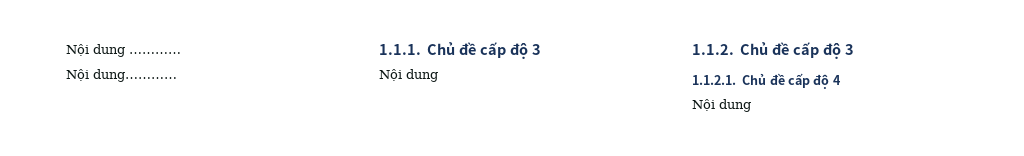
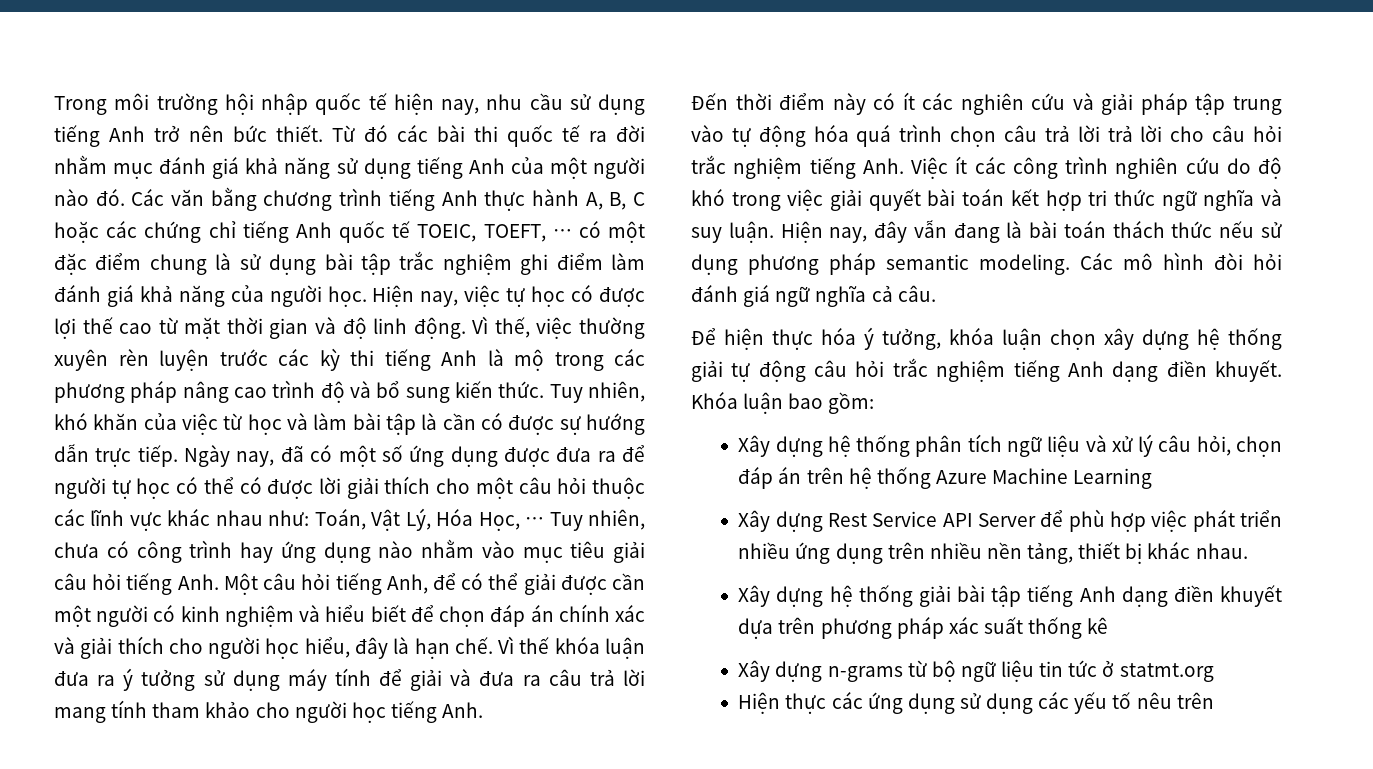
[66,44,181,57] [66,69,177,82] [379,42,541,59] [379,69,438,82] [692,42,854,59] [692,73,841,89] [692,99,751,112] Nội dung ………… // Nội dung………… // 1.1.1. Chủ đề cấp độ 3 // Nội dung // 1.1.2. Chủ đề cấp độ 3 // 1.1.2.1. Chủ đề cấp độ 4 // Nội dung -> [54,93,645,115] [54,125,645,147] [54,155,645,179] [54,187,646,211] [54,221,645,243] [54,251,645,275] [54,285,645,307] [54,316,645,339] [54,348,645,371] [54,380,645,403] [54,413,645,435] [54,444,645,467] [54,476,645,499] [54,508,645,531] [54,539,645,563] [54,573,645,595] [54,604,645,627] [54,636,645,659] [54,668,645,691] [54,700,484,723] [691,92,1282,115] [691,124,1282,147] [691,155,1282,179] [691,189,1282,211] [691,220,1282,243] [691,252,1282,275] [691,285,936,307] [691,327,1282,350] [691,358,1282,382] [691,392,875,414] [738,434,1282,457] [738,467,1153,489] [738,509,1282,532] [738,542,1248,564] [738,585,1282,607] [738,617,1109,639] [738,660,1214,682] [738,692,1214,714] Trong môi trường hội nhập quốc tế hiện nay, nhu cầu sử dụng tiếng Anh trở nên bức thiết. Từ đó các bài thi quốc tế ra đời nhằm mục đánh giá khả năng sử dụng tiếng Anh của một người nào đó. Các văn bằng chương trình tiếng Anh thực hành A, B, C hoặc các chứng chỉ tiếng Anh quốc tế TOEIC, TOEFT, … có một đặc điểm chung là sử dụng bài tập trắc nghiệm ghi điểm làm đánh giá khả năng của người học. Hiện nay, việc tự học có được lợi thế cao từ mặt thời gian và độ linh động. Vì thế, việc thường xuyên rèn luyện trước các kỳ thi tiếng Anh là mộ trong các phương pháp nâng cao trình độ và bổ sung kiến thức. Tuy nhiên, khó khăn của việc từ học và làm bài tập là cần có được sự hướng dẫn trực tiếp. Ngày nay, đã có một số ứng dụng được đưa ra để người tự học có thể có được lời giải thích cho một câu hỏi thuộc các lĩnh vực khác nhau như: Toán, Vật Lý, Hóa Học, … Tuy nhiên, chưa có công trình hay ứng dụng nào nhằm vào mục tiêu giải câu hỏi tiếng Anh. Một câu hỏi tiếng Anh, để có thể giải được cần một người có kinh nghiệm và hiểu biết để chọn đáp án chính xác và giải thích cho người học hiểu, đây là hạn chế. Vì thế khóa luận đưa ra ý tưởng sử dụng máy tính để giải và đưa ra câu trả lời mang tính tham khảo cho người học tiếng Anh. // Đến thời điểm này có ít các nghiên cứu và giải pháp tập trung vào tự động hóa quá trình chọn câu trả lời trả lời cho câu hỏi trắc nghiệm tiếng Anh. Việc ít các công trình nghiên cứu do độ khó trong việc giải quyết bài toán kết hợp tri thức ngữ nghĩa và suy luận. Hiện nay, đây vẫn đang là bài toán thách thức nếu sử dụng phương pháp semantic modeling. Các mô hình đòi hỏi đánh giá ngữ nghĩa cả câu. // Để hiện thực hóa ý tưởng, khóa luận chọn xây dựng hệ thống giải tự động câu hỏi trắc nghiệm tiếng Anh dạng điền khuyết. Khóa luận bao gồm: // Xây dựng hệ thống phân tích ngữ liệu và xử lý câu hỏi, chọn đáp án trên hệ thống Azure Machine Learning // Xây dựng Rest Service API Server để phù hợp việc phát triển nhiều ứng dụng trên nhiều nền tảng, thiết bị khác nhau. // Xây dựng hệ thống giải bài tập tiếng Anh dạng điền khuyết dựa trên phương pháp xác suất thống kê // Xây dựng n-grams từ bộ ngữ liệu tin tức ở statmt.org // Hiện thực các ứng dụng sử dụng các yếu tố nêu trên

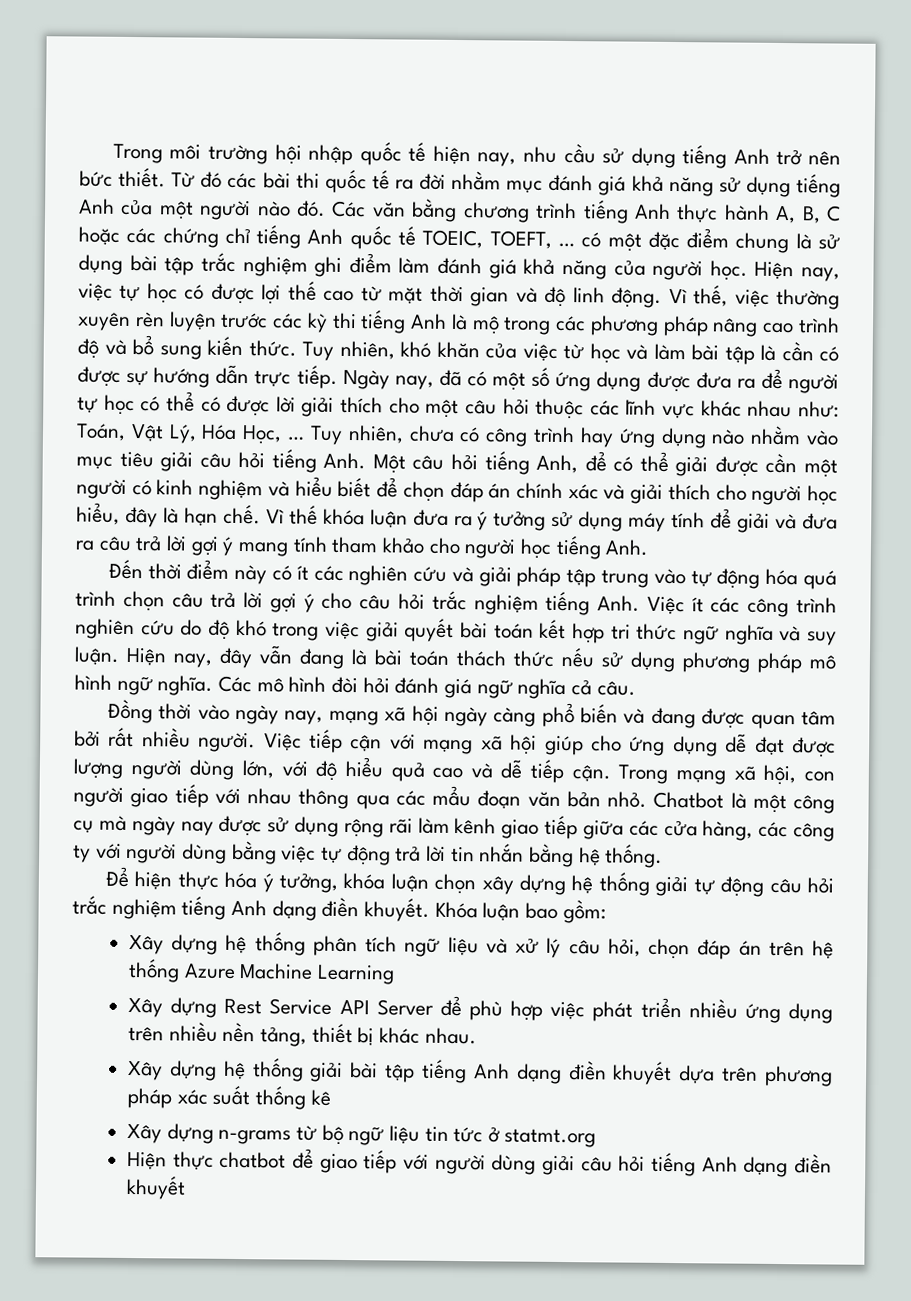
(645, 677) none -> [190,536,235,556] gợi ý
[1107,125,1163,142] trả lời -> [269,593,315,613] gợi ý
[886,254,1070,275] semantic modeling. -> [809,655,836,670] [74,674,214,696] mô hình ngữ nghĩa.
(936, 293) none -> [106,699,836,730] [74,727,836,758] [73,756,835,786] [73,784,835,814] [73,815,836,842] [73,840,664,868] // Đồng thời vào ngày nay, mạng xã hội ngày càng phổ biến và đang được quan tâm bởi rất nhiều người. Việc tiếp cận với mạng xã hội giúp cho ứng dụng dễ đạt được lượng người dùng lớn, với độ hiểu quả cao và dễ tiếp cận. Trong mạng xã hội, con người giao tiếp với nhau thông qua các mẩu đoạn văn bản nhỏ. Chatbot là một công cụ mà ngày nay được sử dụng rộng rãi làm kênh giao tiếp giữa các cửa hàng, các công ty với người dùng bằng việc tự động trả lời tin nhắn bằng hệ thống.
[831,692,1214,714] các ứng dụng sử dụng các yếu tố nêu trên -> [219,1148,833,1178] [125,1175,186,1200] chatbot để giao tiếp với người dùng giải câu hỏi tiếng Anh dạng điền khuyết

